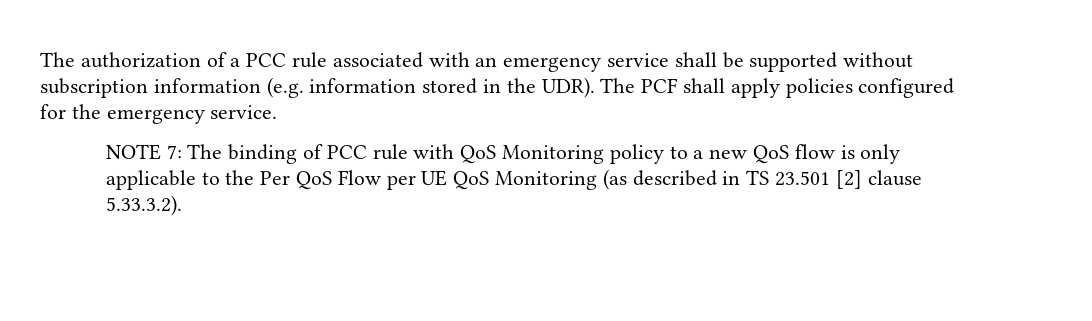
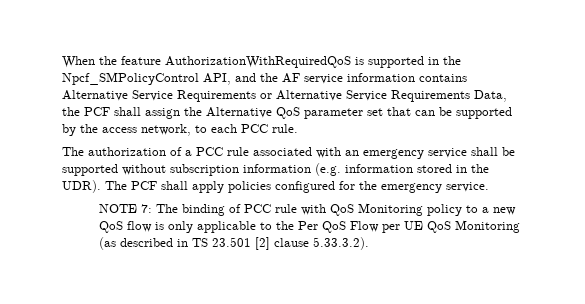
(40, 59) none -> [62,56,461,68] [62,72,467,85] [62,90,507,102] [62,107,512,119] [62,124,298,136] When the feature AuthorizationWithRequiredQoS is supported in the Npcf_SMPolicyControl API, and the AF service information contains Alternative Service Requirements or Alternative Service Requirements Data, the PCF shall assign the Alternative QoS parameter set that can be supported by the access network, to each PCC rule. //

